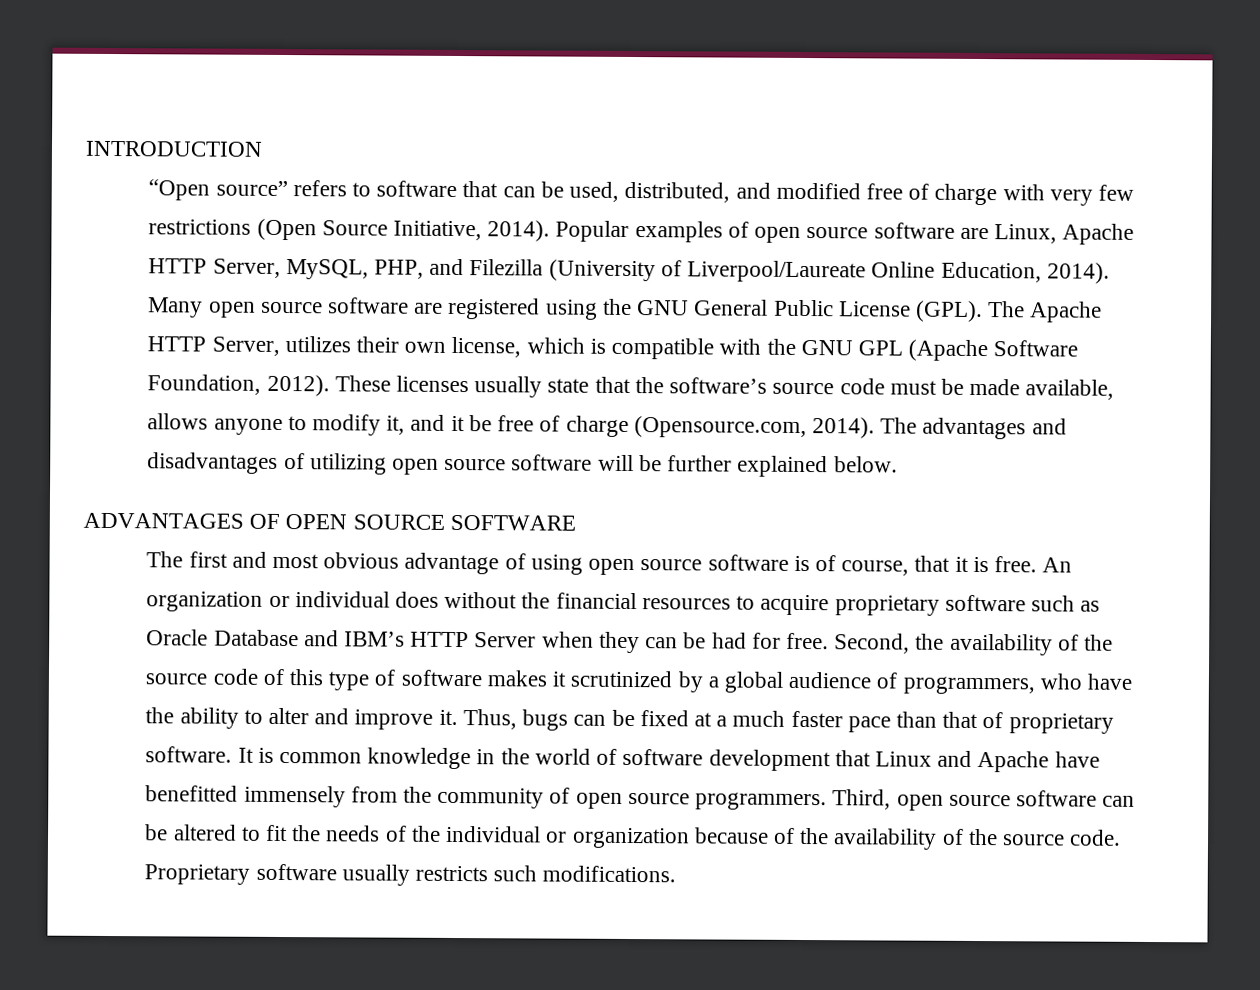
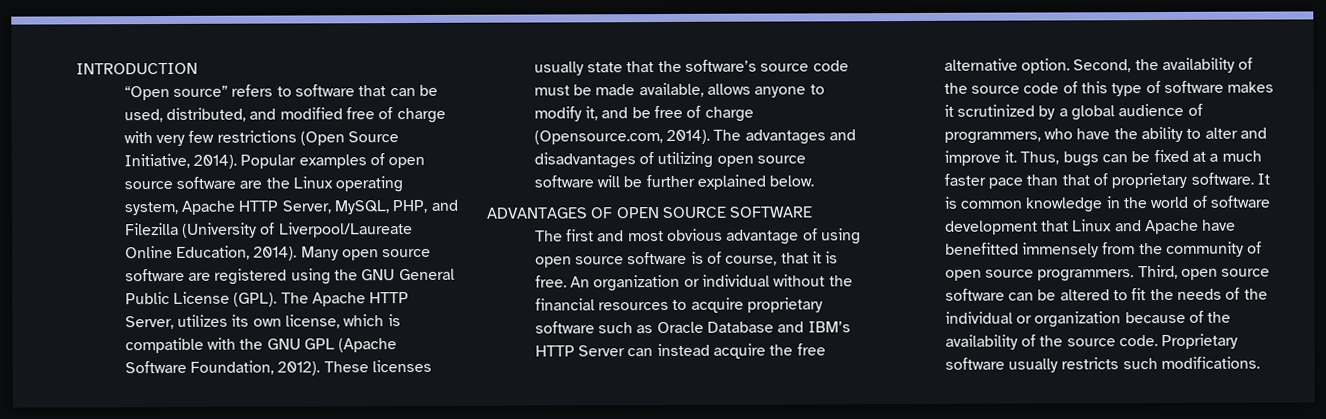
[993,224,1057,244] Linux, -> [265,176,404,193] [123,201,179,216] the Linux operating system,
[356,336,400,353] their -> [231,314,250,327] its
[450,415,465,432] it -> (629, 113) none
[395,591,440,608] does -> (770, 280) none
[541,631,829,654] when they can be had for free. -> [627,343,826,359] [943,58,1070,74] can instead acquire the free alternative option.

